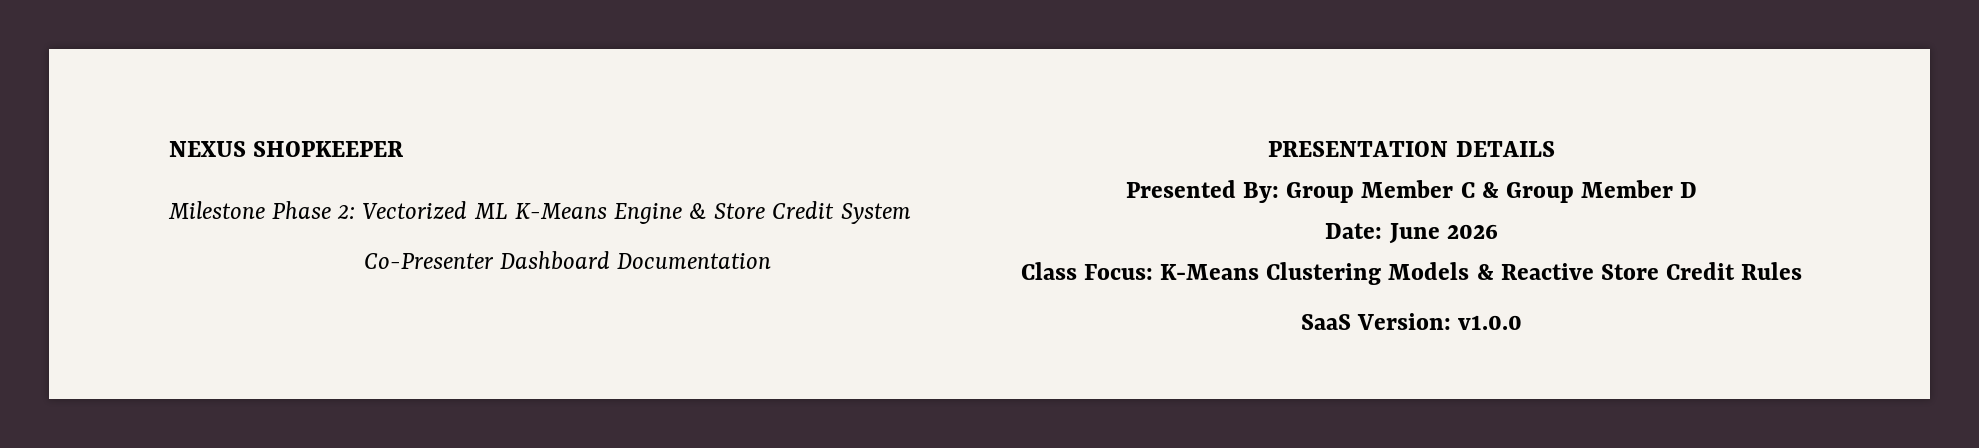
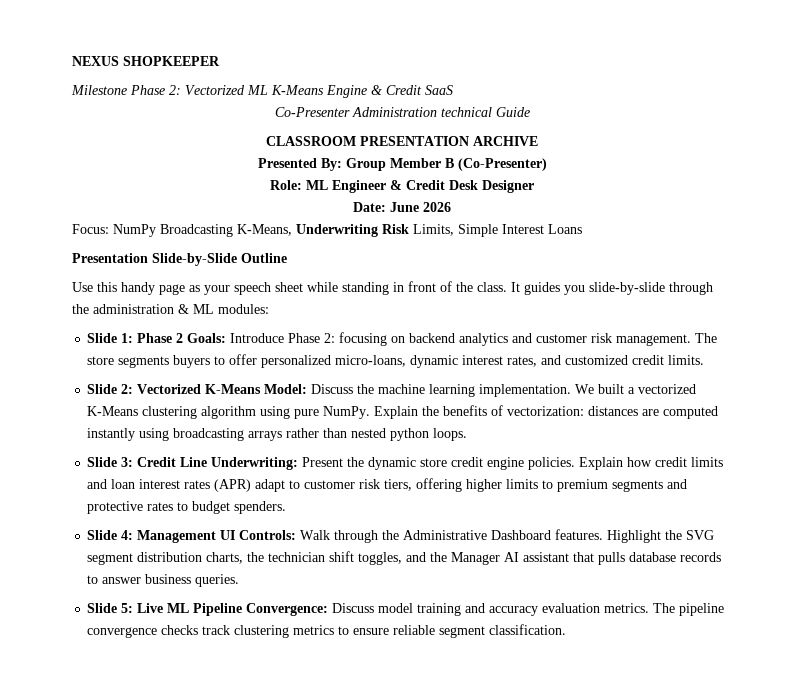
[714,201,911,224] [363,251,772,270] [1268,141,1555,157] [1125,180,1698,203] [1325,223,1498,244] [1020,262,1803,285] [1300,313,1523,330] Store Credit System // Co-Presenter Dashboard Documentation // PRESENTATION DETAILS // Presented By: Group Member C & Group Member D // Date: June 2026 // Class Focus: K-Means Clustering Models & Reactive Store Credit Rules // SaaS Version: v1.0.0 -> [386,85,453,95] [274,107,530,117] [266,136,538,146] [257,158,547,171] [270,180,534,193] [353,202,451,212] [72,224,582,237] [72,253,287,266] [72,281,713,295] [72,304,269,314] [87,332,718,346] [87,354,705,368] [87,384,697,397] [87,405,719,419] [87,428,468,441] [87,457,724,470] [87,478,688,492] [87,501,287,514] [87,529,715,543] [87,551,722,565] [87,574,240,587] [87,603,725,616] [87,624,567,638] Credit SaaS // Co-Presenter Administration technical Guide // CLASSROOM PRESENTATION ARCHIVE // Presented By: Group Member B (Co-Presenter) // Role: ML Engineer & Credit Desk Designer // Date: June 2026 // Focus: NumPy Broadcasting K-Means, Underwriting Risk Limits, Simple Interest Loans // Presentation Slide-by-Slide Outline // Use this handy page as your speech sheet while standing in front of the class. It guides you slide-by-slide through the administration & ML modules: // Slide 1: Phase 2 Goals: Introduce Phase 2: focusing on backend analytics and customer risk management. The store segments buyers to offer personalized micro-loans, dynamic interest rates, and customized credit limits. // Slide 2: Vectorized K-Means Model: Discuss the machine learning implementation. We built a vectorized K-Means clustering algorithm using pure NumPy. Explain the benefits of vectorization: distances are computed instantly using broadcasting arrays rather than nested python loops. // Slide 3: Credit Line Underwriting: Present the dynamic store credit engine policies. Explain how credit limits and loan interest rates (APR) adapt to customer risk tiers, offering higher limits to premium segments and protective rates to budget spenders. // Slide 4: Management UI Controls: Walk through the Administrative Dashboard features. Highlight the SVG segment distribution charts, the technician shift toggles, and the Manager AI assistant that pulls database records to answer business queries. // Slide 5: Live ML Pipeline Convergence: Discuss model training and accuracy evaluation metrics. The pipeline convergence checks track clustering metrics to ensure reliable segment classification.

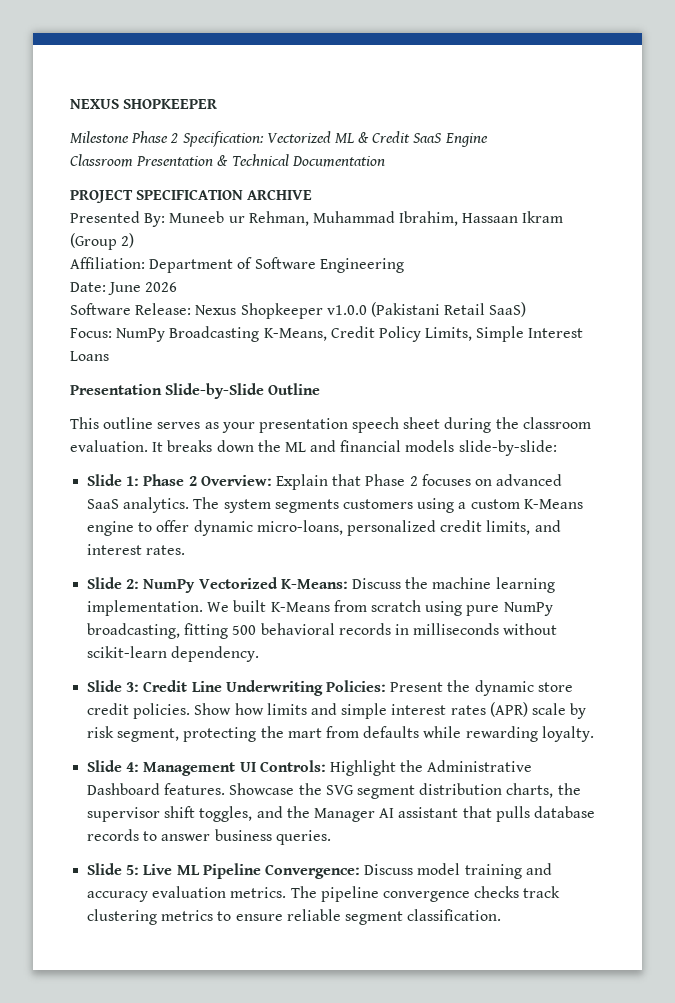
[169,85,453,98] [274,107,530,117] [266,136,538,146] [257,158,547,171] [270,180,534,193] [353,202,451,212] 2: Vectorized ML K-Means Engine & Credit SaaS // Co-Presenter Administration technical Guide // CLASSROOM PRESENTATION ARCHIVE // Presented By: Group Member B (Co-Presenter) // Role: ML Engineer & Credit Desk Designer // Date: June 2026 -> [170,131,488,147] [70,154,385,167] [70,189,313,203] [70,211,564,227] [70,233,135,250] [70,257,404,273] [70,282,178,295] [70,302,527,319] 2 Specification: Vectorized ML & Credit SaaS Engine // Classroom Presentation & Technical Documentation // PROJECT SPECIFICATION ARCHIVE // Presented By: Muneeb ur Rehman, Muhammad Ibrahim, Hassaan Ikram (Group 2) // Affiliation: Department of Software Engineering // Date: June 2026 // Software Release: Nexus Shopkeeper v1.0.0 (Pakistani Retail SaaS)
[296,224,409,237] Underwriting Risk -> [330,326,421,342] Credit Policy
[72,282,185,295] Use this handy page -> [70,417,201,429] This outline serves
(230, 290) none -> [258,418,348,433] presentation
[307,281,713,295] [72,304,269,314] [87,332,718,346] [87,354,705,368] while standing in front of the class. It guides you slide-by-slide through the administration & ML modules: // Slide 1: Phase 2 Goals: Introduce Phase 2: focusing on backend analytics and customer risk management. The store segments buyers to offer personalized micro-loans, dynamic interest rates, and customized credit limits. -> [444,417,591,433] [70,440,557,456] [87,474,563,490] [87,497,583,513] [87,520,561,536] [87,544,186,555] during the classroom evaluation. It breaks down the ML and financial models slide-by-slide: // Slide 1: Phase 2 Overview: Explain that Phase 2 focuses on advanced SaaS analytics. The system segments customers using a custom K-Means engine to offer dynamic micro-loans, personalized credit limits, and interest rates.
[137,384,308,394] Vectorized K-Means Model: -> [143,577,348,593] NumPy Vectorized K-Means:
[628,384,697,394] [87,405,719,419] [87,428,468,441] a vectorized K-Means clustering algorithm using pure NumPy. Explain the benefits of vectorization: distances are computed instantly using broadcasting arrays rather than nested python loops. -> [270,600,553,616] [87,623,558,639] [87,646,260,662] K-Means from scratch using pure NumPy broadcasting, fitting 500 behavioral records in milliseconds without scikit-learn dependency.
[211,457,299,470] Underwriting: -> [225,680,386,696] Underwriting Policies:
[487,457,688,470] engine policies. Explain how credit -> [133,703,264,719] policies. Show how
[111,479,136,489] loan -> [341,703,388,719] simple
[255,478,688,492] [87,501,287,514] adapt to customer risk tiers, offering higher limits to premium segments and protective rates to budget spenders. -> [531,703,587,719] [87,726,594,742] scale by risk segment, protecting the mart from defaults while rewarding loyalty.
[300,530,379,543] Walk through -> [329,760,396,776] Highlight
[607,530,662,543] Highlight -> [229,783,295,795] Showcase
[268,552,326,562] technician -> [87,807,161,822] supervisor

